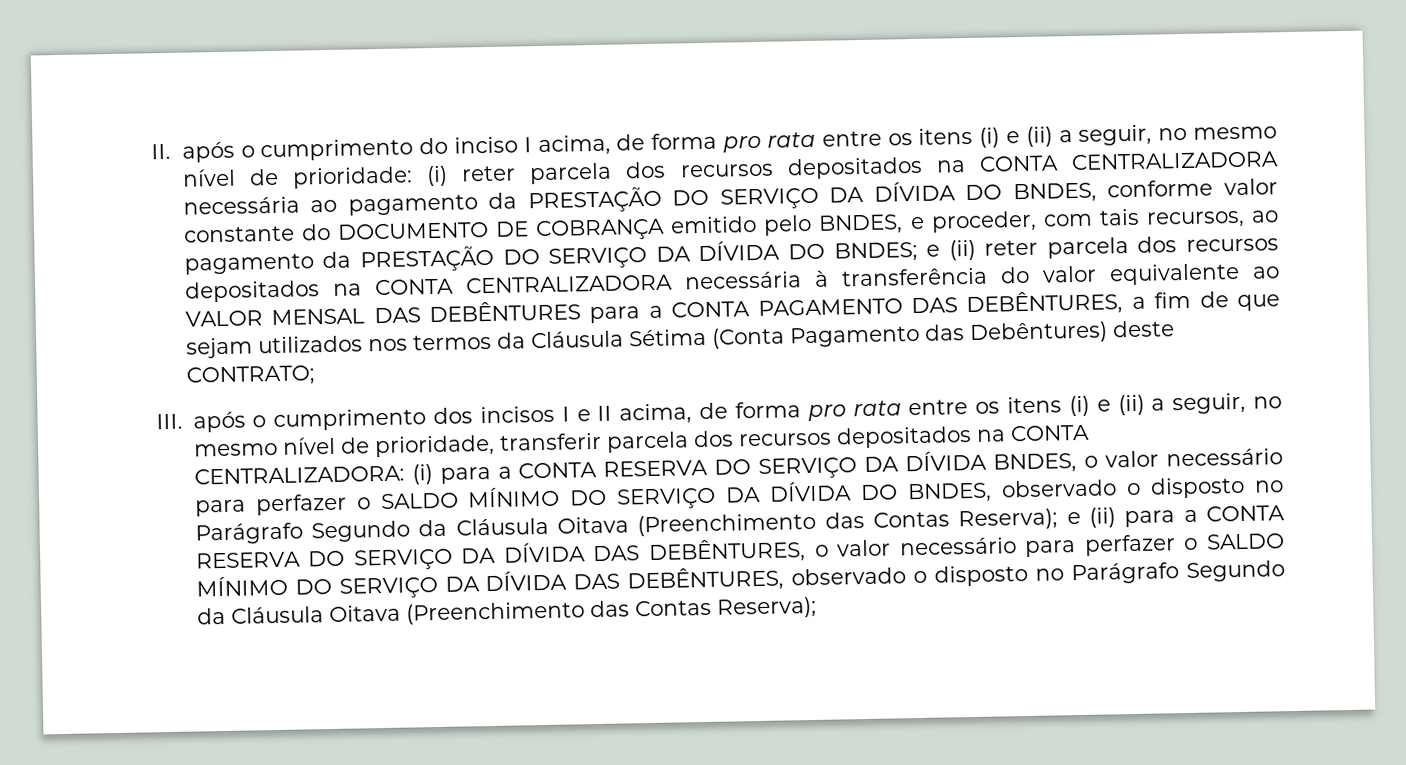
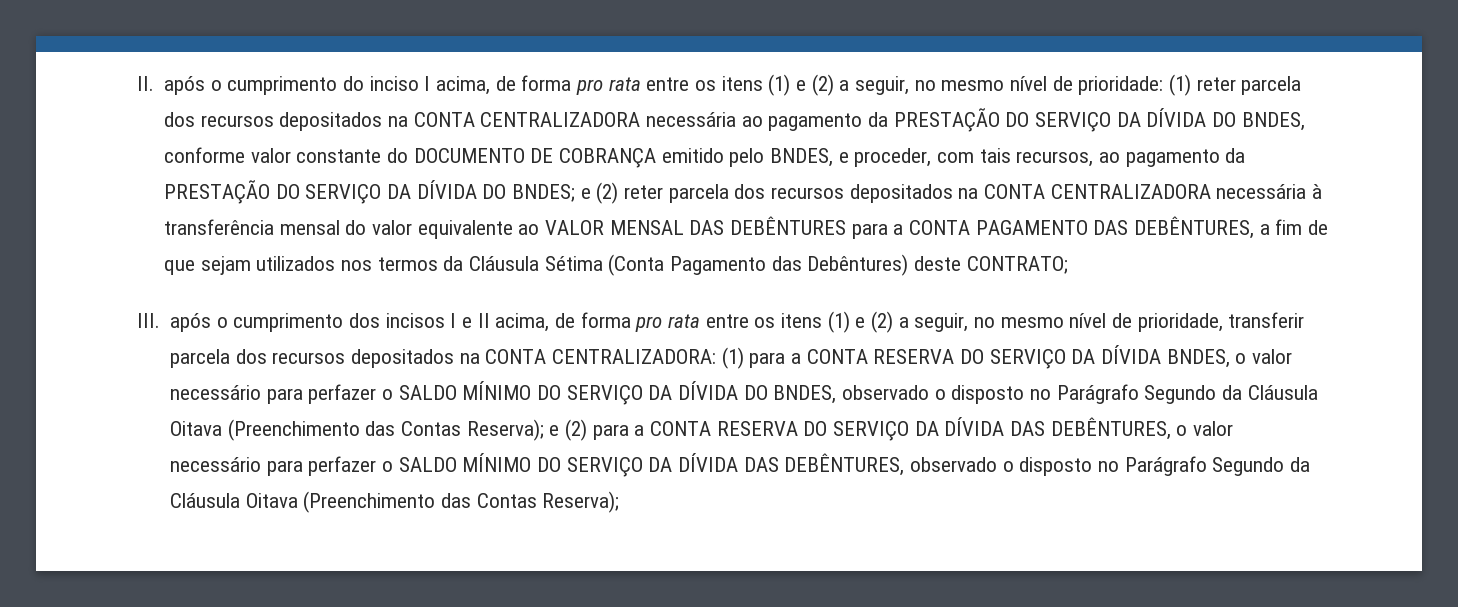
[979,126,1053,148] (i) e (ii) -> [768,74,834,96] (1) e (2)
[426,165,449,187] (i) -> [1169,74,1192,96] (1)
[948,239,976,261] (ii) -> [596,182,619,204] (2)
(988, 277) none -> [279,220,340,235] mensal
[1068,394,1145,417] (i) e (ii) -> [827,311,894,333] (1) e (2)
[411,464,433,485] (i) -> [721,347,744,369] (1)
[1088,507,1116,528] (ii) -> [565,419,588,441] (2)

